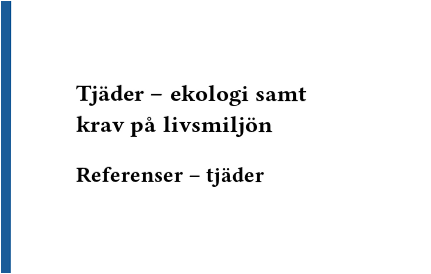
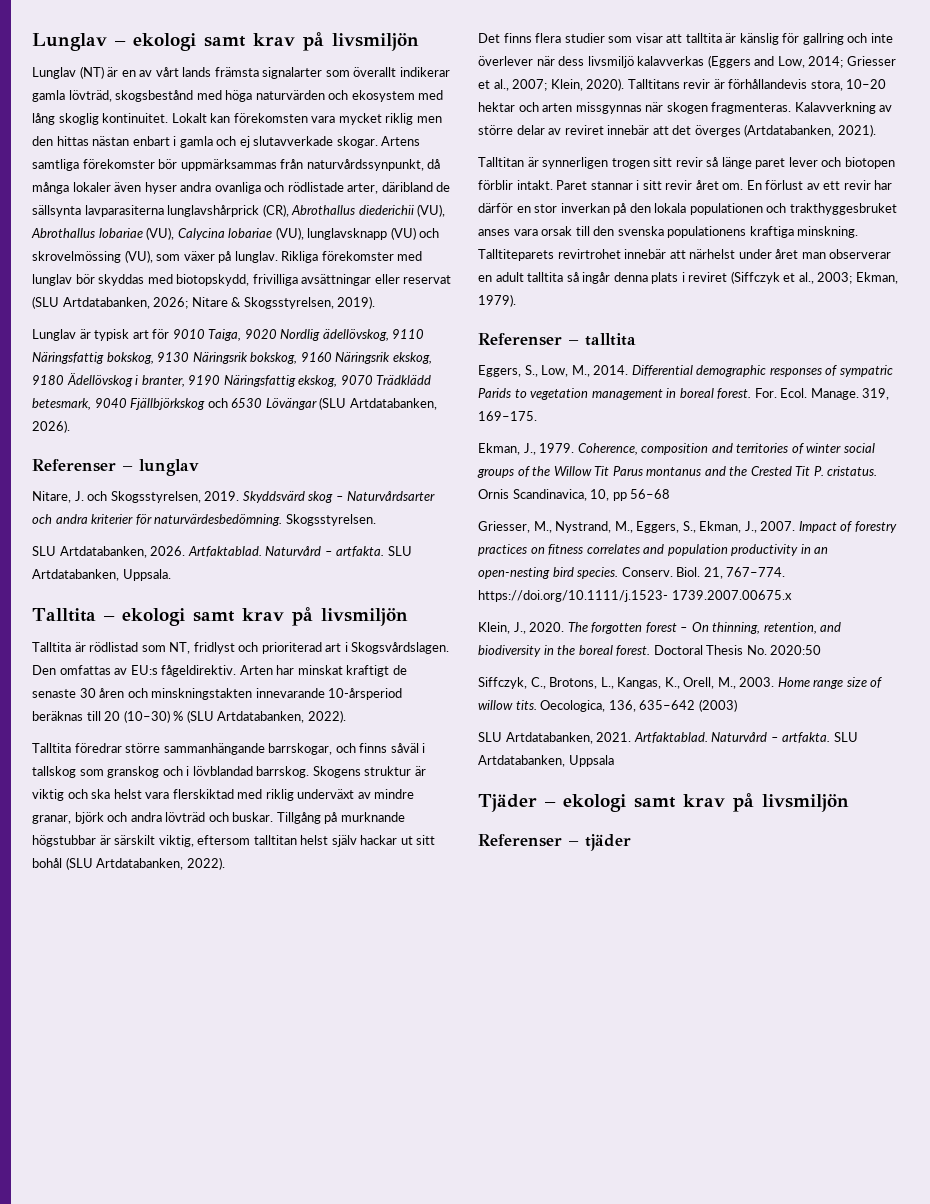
(76, 95) none -> [32,32,419,51] [32,66,450,79] [32,90,444,102] [32,113,442,125] [32,136,421,148] [32,159,441,171] [32,182,451,194] [32,204,446,217] [31,227,440,240] [32,250,423,263] [32,274,452,286] [32,296,376,309] [32,329,425,341] [32,352,432,364] [32,373,432,387] [32,397,437,410] [32,420,70,433] [32,459,199,476] [32,491,436,503] [32,514,376,526] [32,546,412,558] [32,569,171,581] [32,607,408,626] [32,642,450,654] [32,665,407,677] [32,688,403,700] [32,710,346,723] [32,743,426,755] [32,766,426,778] [32,789,415,801] [32,812,405,824] [32,835,436,847] [32,857,225,870] [478,33,893,45] [478,55,896,68] [478,78,887,91] [478,102,893,114] [478,124,876,137] [478,157,895,169] [478,180,893,190] [478,203,897,215] [478,226,859,238] [478,249,892,261] [478,271,898,284] [478,294,516,307] [478,333,636,346] [478,365,893,377] [478,388,890,400] [478,411,537,421] [478,443,875,455] [477,466,878,478] [478,489,671,501] [478,521,897,533] [478,544,829,556] [478,567,786,579] [478,590,792,602] [478,622,842,634] [478,645,822,657] [478,677,883,689] [478,699,737,712] [478,732,858,744] [478,755,614,767] Lunglav – ekologi samt krav på livsmiljön // Lunglav (NT) är en av vårt lands främsta signalarter som överallt indikerar gamla lövträd, skogsbestånd med höga naturvärden och ekosystem med lång skoglig kontinuitet. Lokalt kan förekomsten vara mycket riklig men den hittas nästan enbart i gamla och ej slutavverkade skogar. Artens samtliga förekomster bör uppmärksammas från naturvårdssynpunkt, då många lokaler även hyser andra ovanliga och rödlistade arter, däribland de sällsynta lavparasiterna lunglavshårprick (CR), Abrothallus diederichii (VU), Abrothallus lobariae (VU), Calycina lobariae (VU), lunglavsknapp (VU) och skrovelmössing (VU), som växer på lunglav. Rikliga förekomster med lunglav bör skyddas med biotopskydd, frivilliga avsättningar eller reservat (SLU Artdatabanken, 2026; Nitare & Skogsstyrelsen, 2019). // Lunglav är typisk art för 9010 Taiga, 9020 Nordlig ädellövskog, 9110 Näringsfattig bokskog, 9130 Näringsrik bokskog, 9160 Näringsrik ekskog, 9180 Ädellövskog i branter, 9190 Näringsfattig ekskog, 9070 Trädklädd betesmark, 9040 Fjällbjörkskog och 6530 Lövängar (SLU Artdatabanken, 2026). // Referenser – lunglav // Nitare, J. och Skogsstyrelsen, 2019. Skyddsvärd skog – Naturvårdsarter och andra kriterier för naturvärdesbedömning. Skogsstyrelsen. // SLU Artdatabanken, 2026. Artfaktablad. Naturvård – artfakta. SLU Artdatabanken, Uppsala. // Talltita – ekologi samt krav på livsmiljön // Talltita är rödlistad som NT, fridlyst och prioriterad art i Skogsvårdslagen. Den omfattas av EU:s fågeldirektiv. Arten har minskat kraftigt de senaste 30 åren och minskningstakten innevarande 10-årsperiod beräknas till 20 (10–30) % (SLU Artdatabanken, 2022). // Talltita föredrar större sammanhängande barrskogar, och finns såväl i tallskog som granskog och i lövblandad barrskog. Skogens struktur är viktig och ska helst vara flerskiktad med riklig underväxt av mindre granar, björk och andra lövträd och buskar. Tillgång på murknande högstubbar är särskilt viktig, eftersom talltitan helst själv hackar ut sitt bohål (SLU Artdatabanken, 2022). // Det finns flera studier som visar att talltita är känslig för gallring och inte överlever när dess livsmiljö kalavverkas (Eggers and Low, 2014; Griesser et al., 2007; Klein, 2020). Talltitans revir är förhållandevis stora, 10–20 hektar och arten missgynnas när skogen fragmenteras. Kalavverkning av större delar av reviret innebär att det överges (Artdatabanken, 2021). // Talltitan är synnerligen trogen sitt revir så länge paret lever och biotopen förblir intakt. Paret stannar i sitt revir året om. En förlust av ett revir har därför en stor inverkan på den lokala populationen och trakthyggesbruket anses vara orsak till den svenska populationens kraftiga minskning. Talltiteparets revirtrohet innebär att närhelst under året man observerar en adult talltita så ingår denna plats i reviret (Siffczyk et al., 2003; Ekman, 1979). // Referenser – talltita // Eggers, S., Low, M., 2014. Differential demographic responses of sympatric Parids to vegetation management in boreal forest. For. Ecol. Manage. 319, 169–175. // Ekman, J., 1979. Coherence, composition and territories of winter social groups of the Willow Tit Parus montanus and the Crested Tit P. cristatus. Ornis Scandinavica, 10, pp 56–68 // Griesser, M., Nystrand, M., Eggers, S., Ekman, J., 2007. Impact of forestry practices on fitness correlates and population productivity in an open-nesting bird species. Conserv. Biol. 21, 767–774. https://doi.org/10.1111/j.1523- 1739.2007.00675.x // Klein, J., 2020. The forgotten forest – On thinning, retention, and biodiversity in the boreal forest. Doctoral Thesis No. 2020:50 // Siffczyk, C., Brotons, L., Kangas, K., Orell, M., 2003. Home range size of willow tits. Oecologica, 136, 635–642 (2003) // SLU Artdatabanken, 2021. Artfaktablad. Naturvård – artfakta. SLU Artdatabanken, Uppsala //

